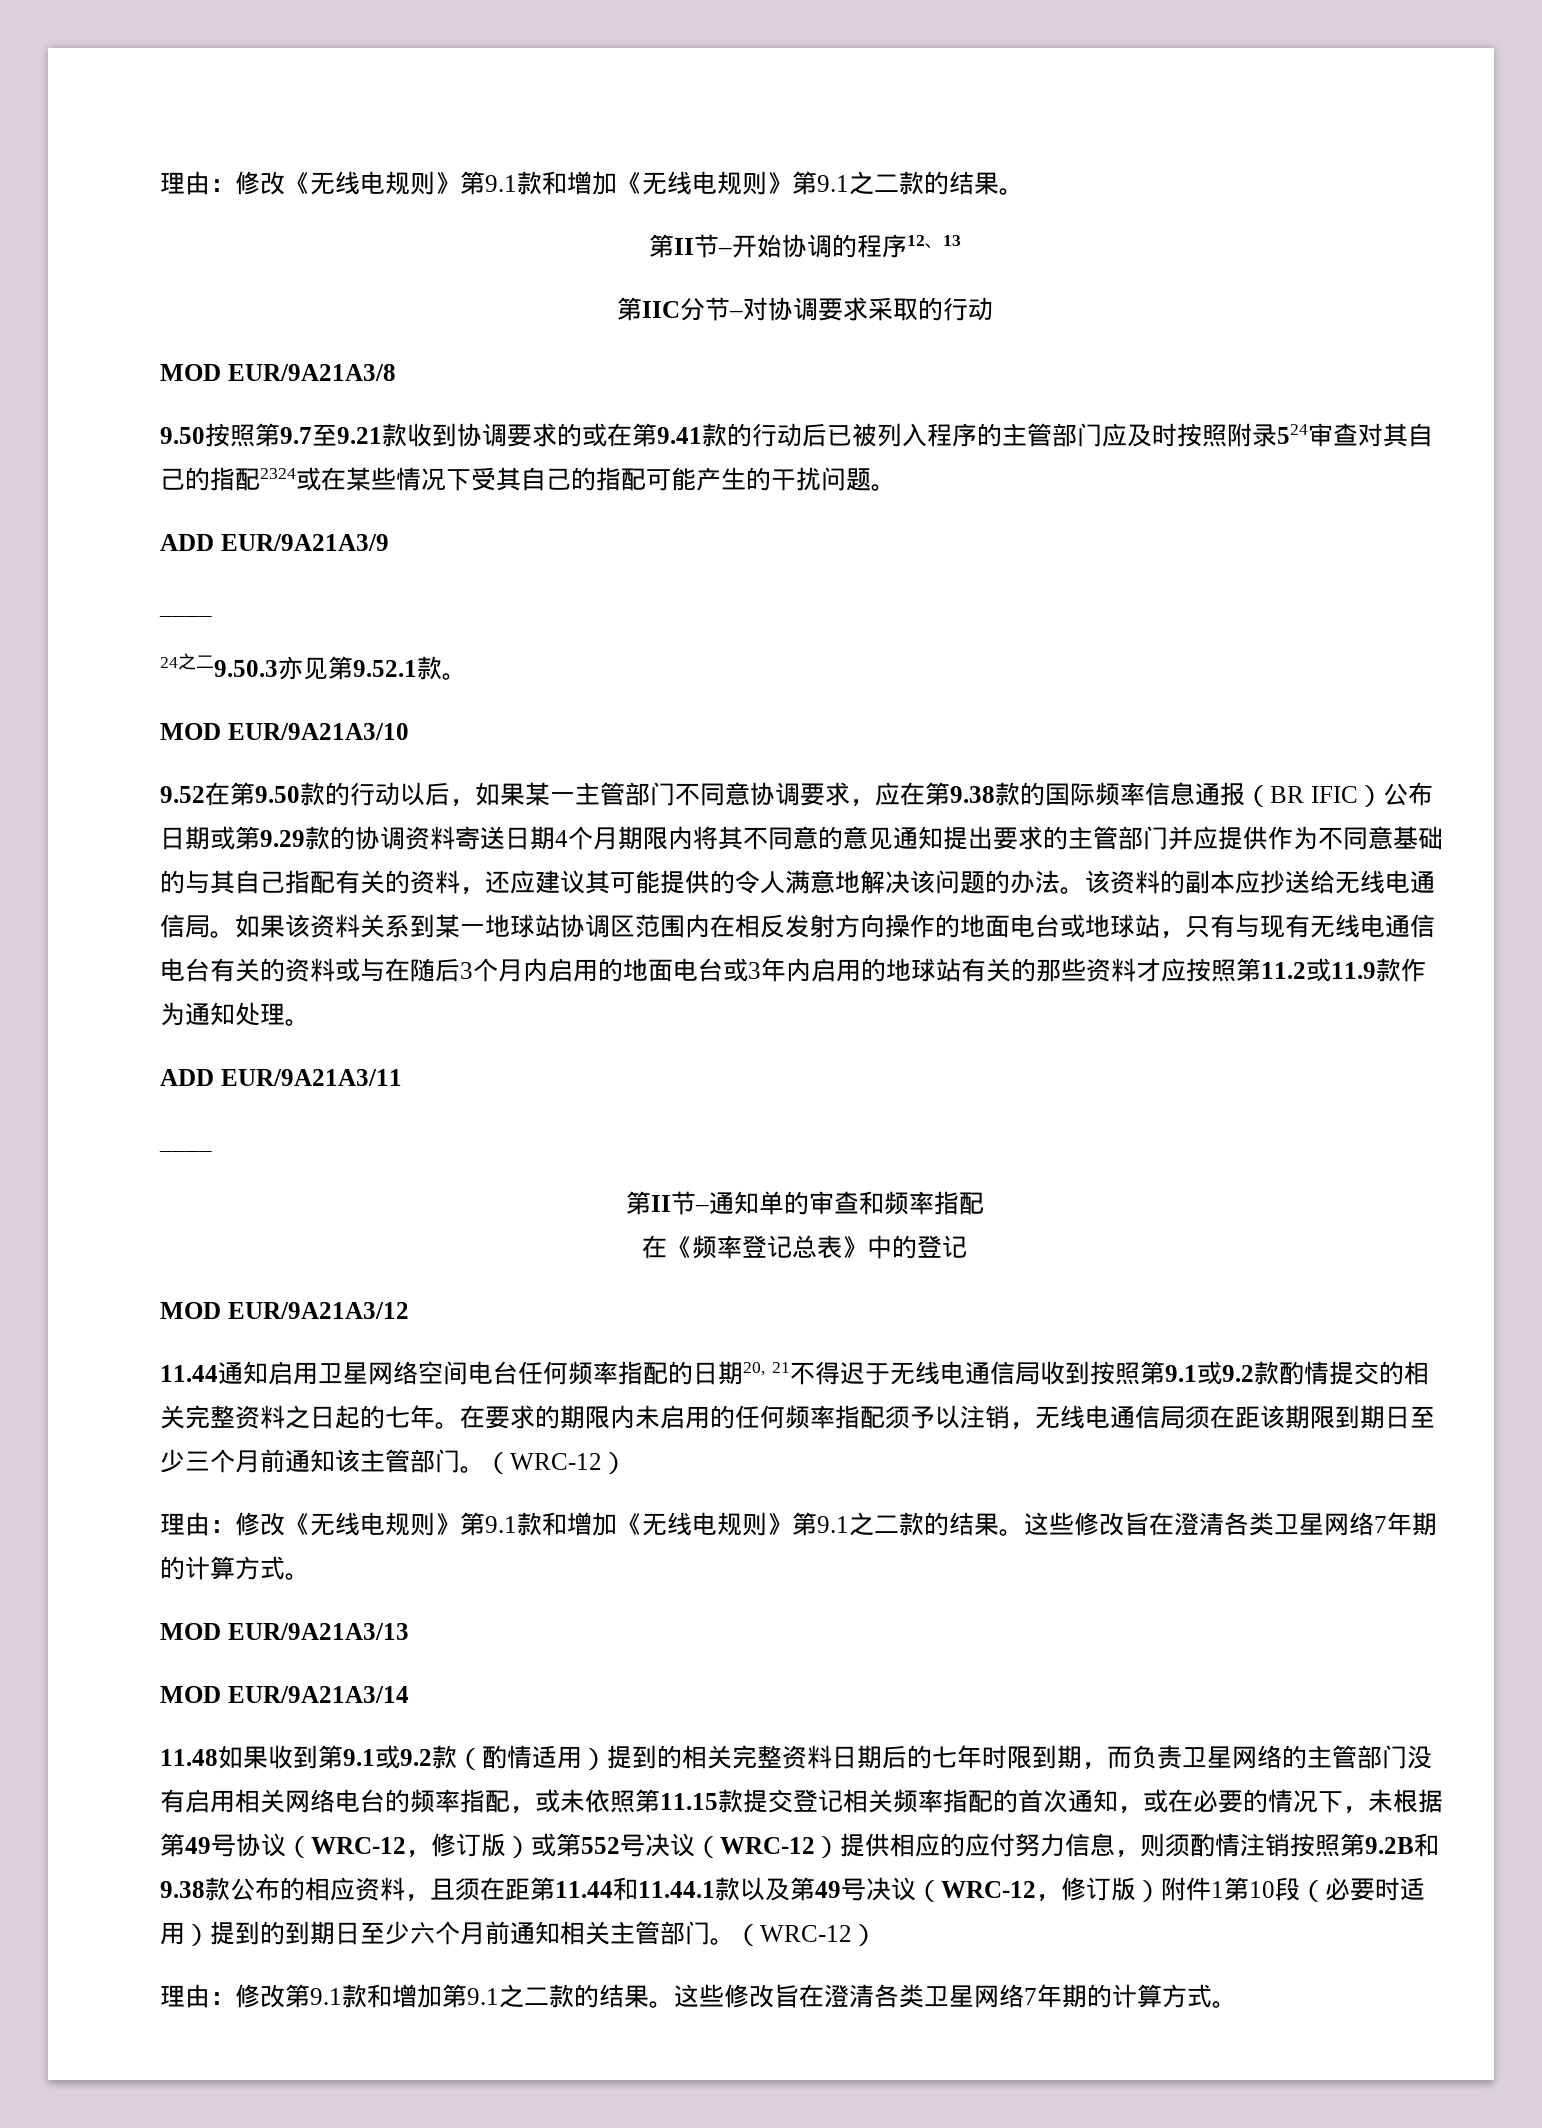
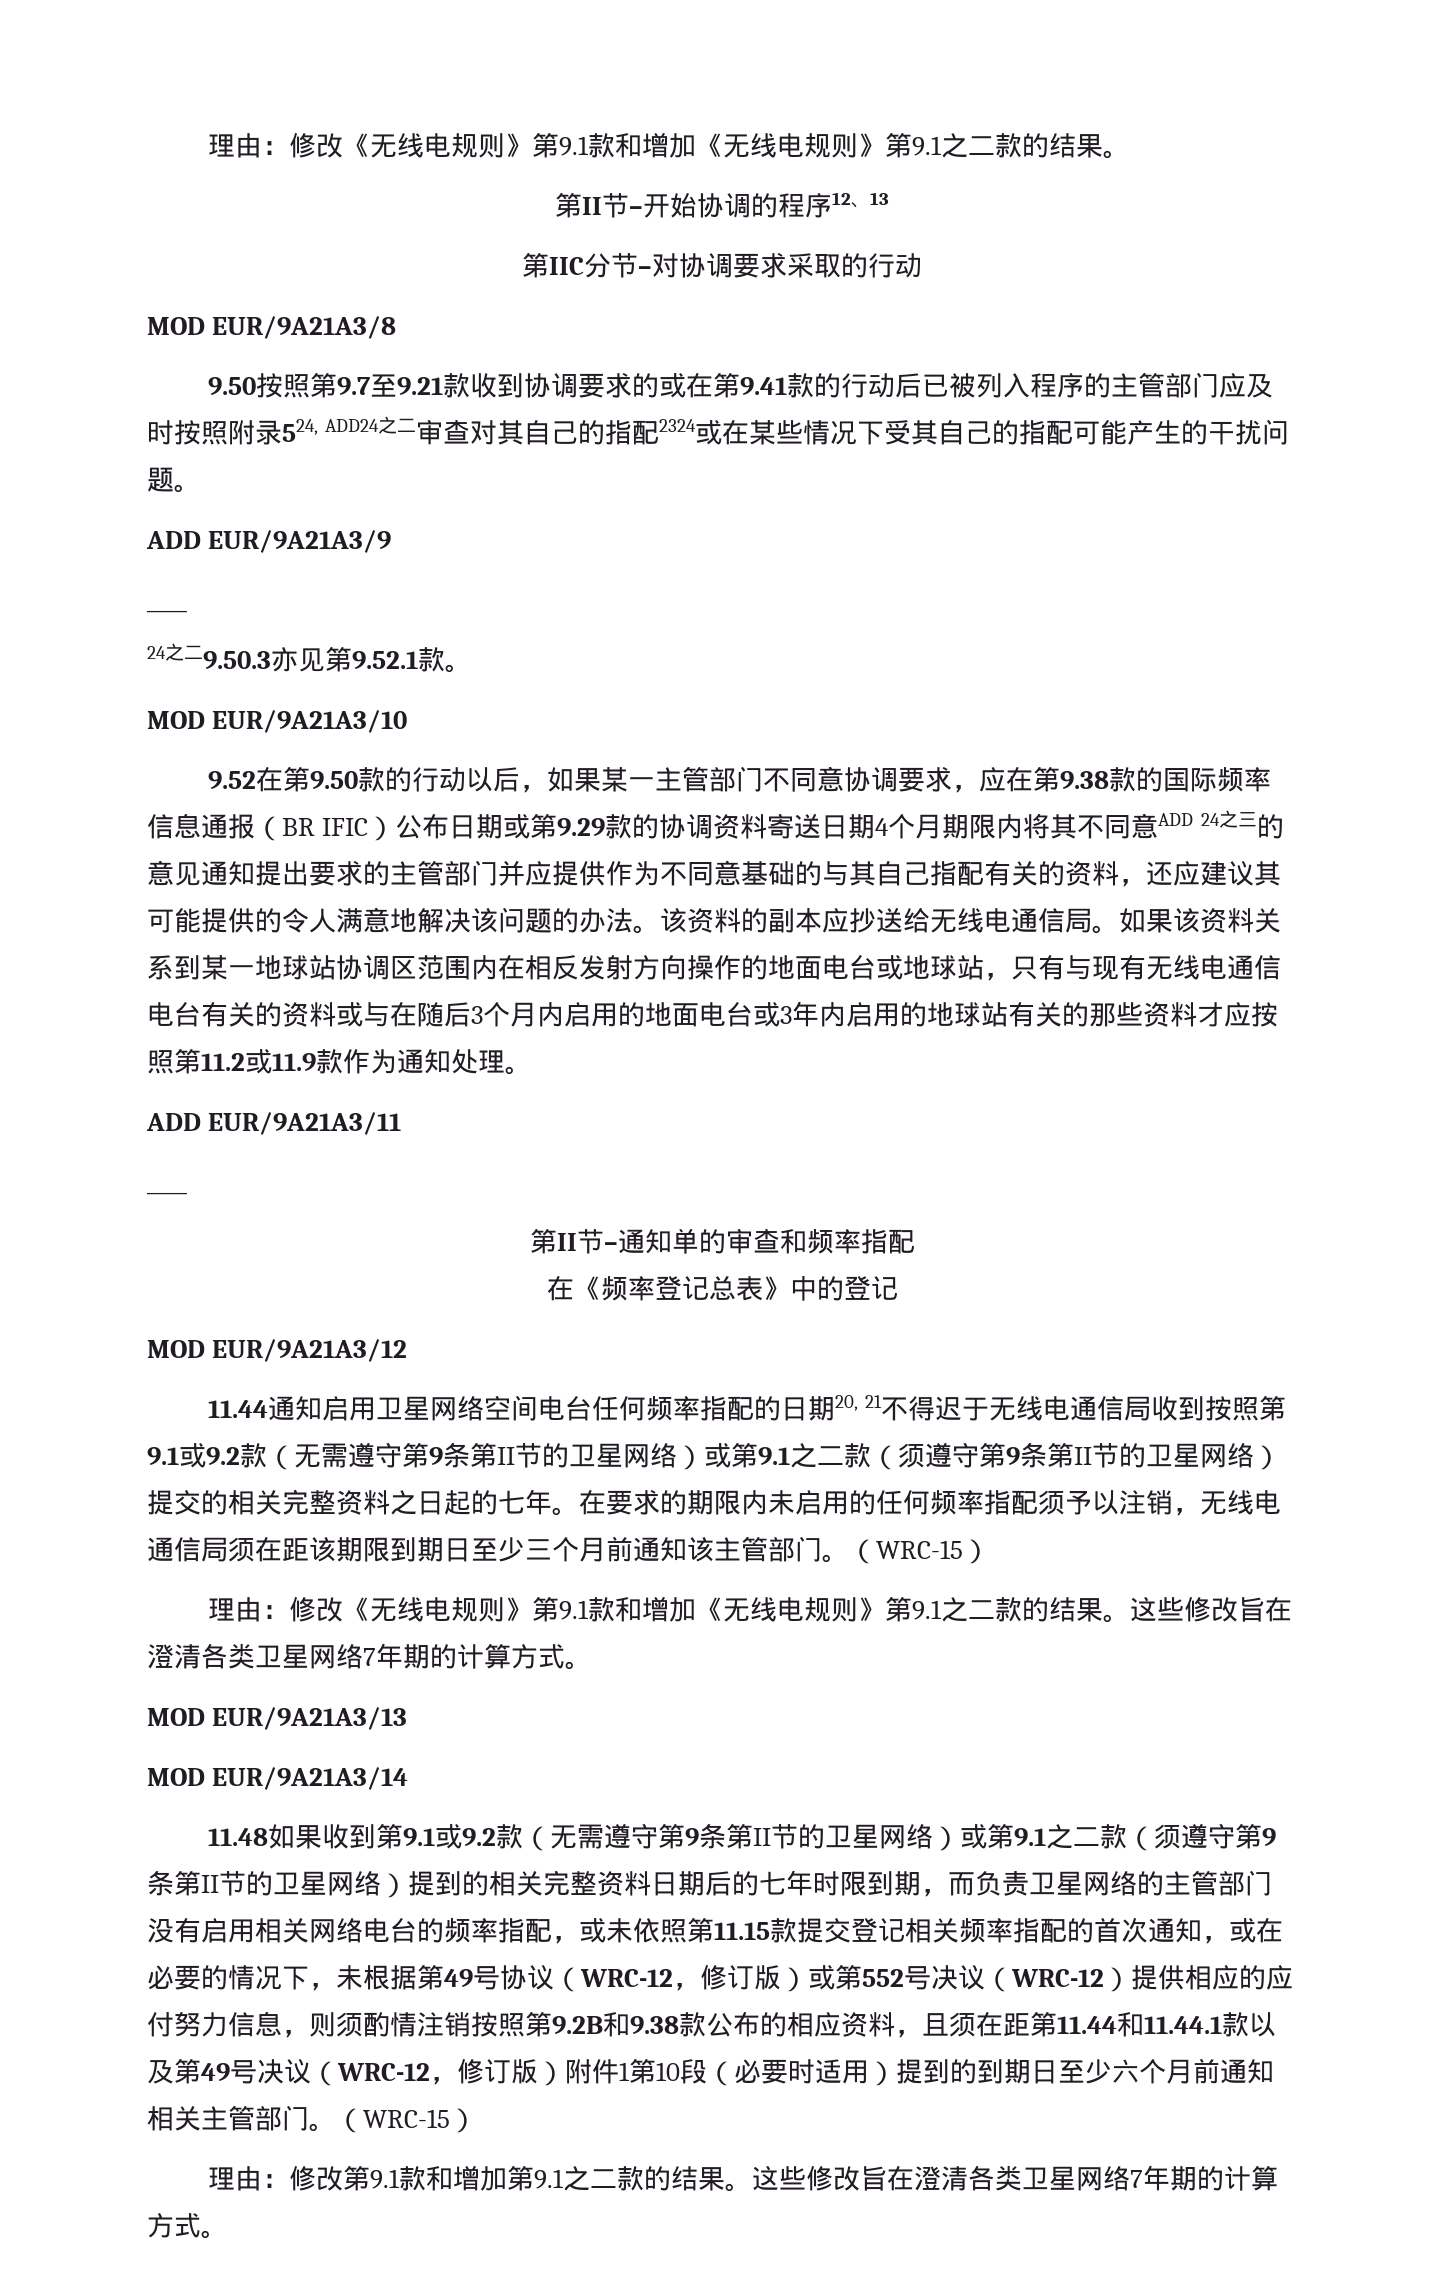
[1277,424,1308,444] 524 -> [282,416,417,442] 524, ADD24之二
(818, 837) none -> [1158,810,1257,828] ADD 24之三
[1278,1361,1329,1385] 酌情 -> [267,1442,1281,1470] （无需遵守第9条第II节的卫星网络）或第9.1之二款（须遵守第9条第II节的卫星网络）
[510,1453,602,1470] WRC-12 -> [876,1540,963,1559] WRC-15
[482,1745,582,1769] 酌情适用 -> [549,1823,1276,1851] [147,1870,381,1896] 无需遵守第9条第II节的卫星网络）或第9.1之二款（须遵守第9条第II节的卫星网络
[760,1925,852,1942] WRC-12 -> [363,2109,450,2128] WRC-15

